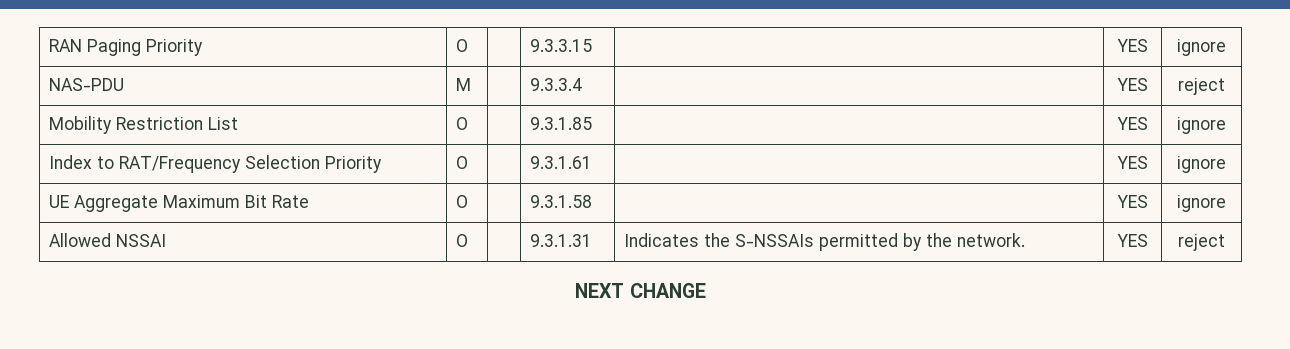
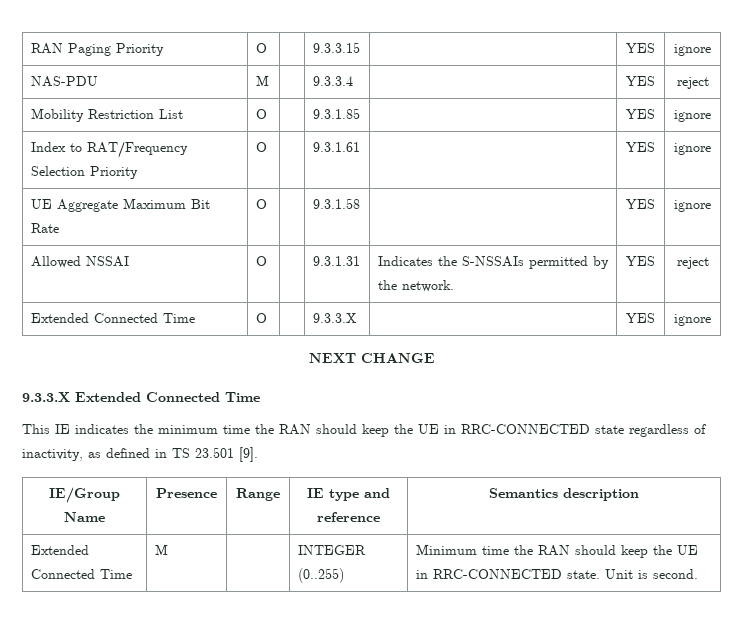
[575,283,706,298] // NEXT CHANGE -> [30,313,195,323] [255,313,267,323] [312,313,357,323] [626,313,655,323] [674,314,711,326] [308,353,435,363] [22,392,260,402] [22,424,706,437] [22,447,258,462] [49,487,120,503] [64,512,105,522] [156,488,217,498] [236,488,280,501] [307,488,390,501] [317,512,380,522] [489,488,639,501] [30,545,89,555] [30,569,132,579] [154,544,168,555] [297,545,366,555] [297,568,344,583] [415,544,698,558] [415,569,698,579] // Extended Connected Time | O | | 9.3.3.X | | YES | ignore // NEXT CHANGE // 9.3.3.X Extended Connected Time // This IE indicates the minimum time the RAN should keep the UE in RRC-CONNECTED state regardless of inactivity, as defined in TS 23.501 [9]. // IE/Group Name | Presence | Range | IE type and reference | Semantics description // Extended Connected Time | M | | INTEGER (0..255) | Minimum time the RAN should keep the UE in RRC-CONNECTED state. Unit is second.

